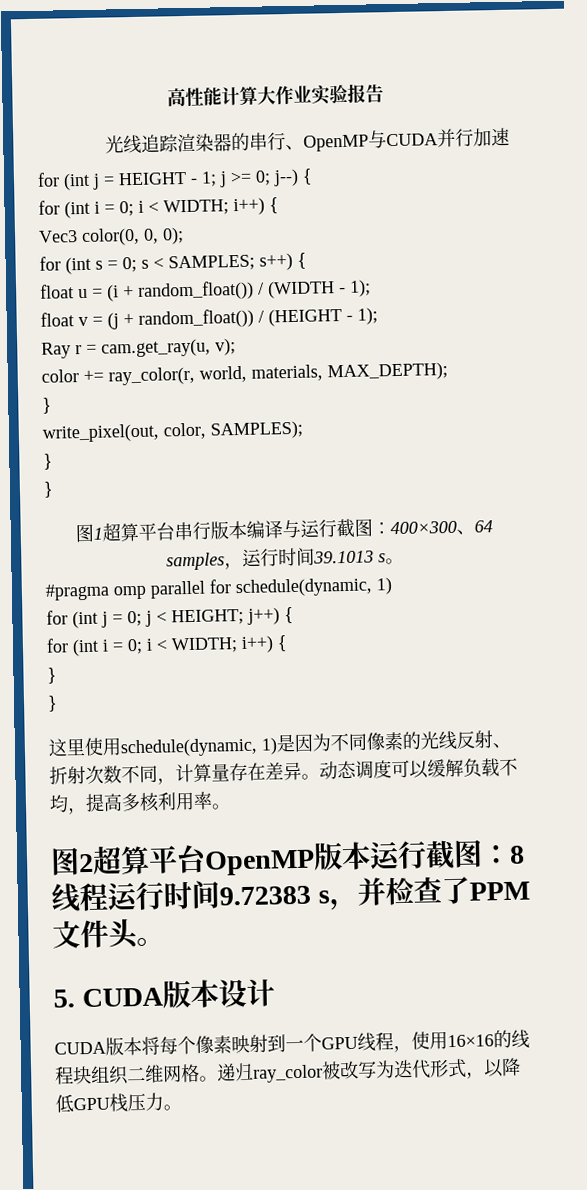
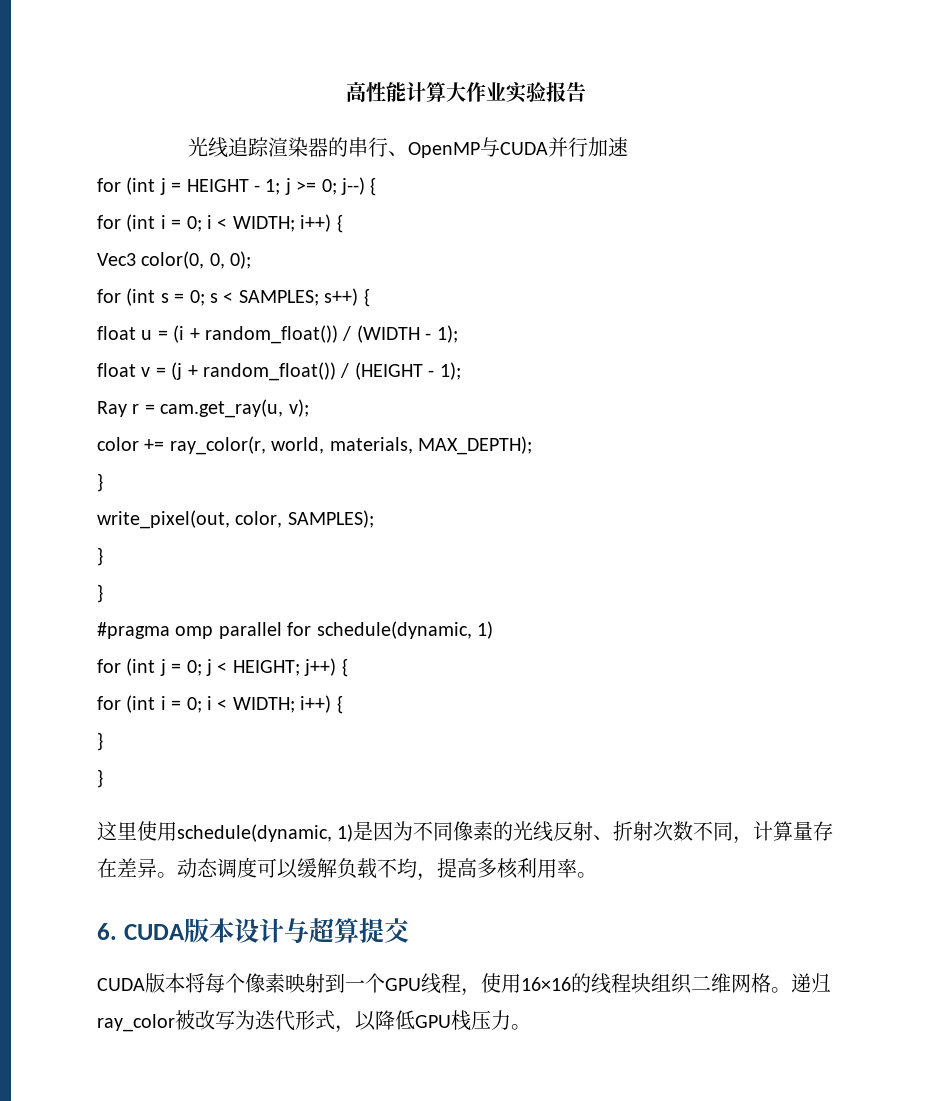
[74,518,493,543] [165,547,404,571] // 图1超算平台串行版本编译与运行截图：400×300、64 samples，运行时间39.1013 s。 -> (103, 593) none
[50,839,525,876] [51,876,530,913] [52,918,165,949] [53,989,75,1008] 图2超算平台OpenMP版本运行截图：8线程运行时间9.72383 s，并检查了PPM文件头。 // 5. -> [97,923,117,940] 6.
(275, 992) none -> [283,918,409,943] 与超算提交

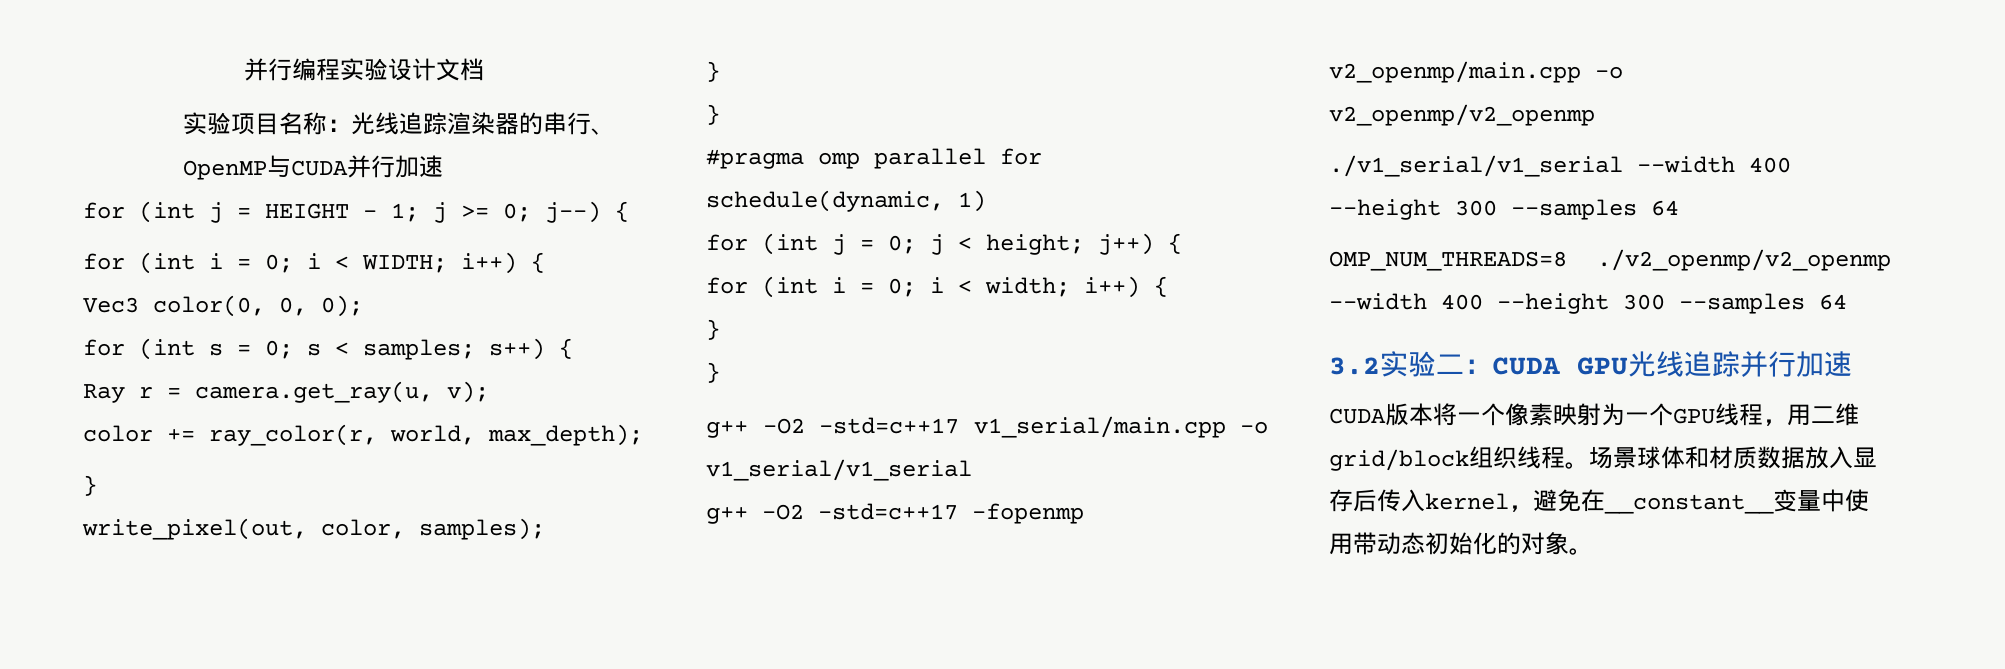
[346,82,586,103] 高性能计算大作业实验报告 // -> [244,58,484,81] [182,112,351,135] 并行编程实验设计文档 // 实验项目名称：
[238,290,319,306] SAMPLES; -> [363,339,475,360] samples;
[97,325,458,344] [97,362,461,381] // float u = (i + random_float()) / (WIDTH - 1); // float v = (j + random_float()) / (HEIGHT - 1); -> (573, 348) none
[160,399,284,418] cam.get_ray(u, -> [195,381,433,403] camera.get_ray(u,
[329,436,532,455] materials, MAX_DEPTH); -> [488,424,643,446] max_depth);
[287,510,374,528] SAMPLES); -> [419,518,545,540] samples);
[232,660,300,676] HEIGHT; -> [986,234,1084,255] height;
[232,697,295,713] WIDTH; -> [985,277,1070,297] width;
[97,821,834,844] [97,857,597,881] [97,918,409,943] 这里使用schedule(dynamic, 1)是因为不同像素的光线反射、折射次数不同，计算量存在差异。动态调度可以缓解负载不均，提高多核利用率。 // 6. CUDA版本设计与超算提交 -> [706,416,1268,438] [706,459,972,481] [706,503,1084,524] [1329,61,1623,83] [1329,104,1595,126] [1329,155,1791,177] [1329,199,1679,220] [1329,249,1891,271] [1329,293,1847,314] [1329,351,1852,377] g++ -O2 -std=c++17 v1_serial/main.cpp -o v1_serial/v1_serial // g++ -O2 -std=c++17 -fopenmp v2_openmp/main.cpp -o v2_openmp/v2_openmp // ./v1_serial/v1_serial --width 400 --height 300 --samples 64 // OMP_NUM_THREADS=8 ./v2_openmp/v2_openmp --width 400 --height 300 --samples 64 // 3.2实验二：CUDA GPU光线追踪并行加速
[205,973,225,993] 每 -> [1457,412,1481,423] 一
[325,973,345,993] 到 -> [1601,403,1625,426] 为
[481,973,831,994] [97,1010,511,1033] 使用16×16的线程块组织二维网格。递归ray_color被改写为迭代形式，以降低GPU栈压力 -> [1787,403,1859,426] [1329,446,1877,471] [1329,489,1869,514] [1329,532,1569,555] 用二维grid/block组织线程。场景球体和材质数据放入显存后传入kernel，避免在__constant__变量中使用带动态初始化的对象

